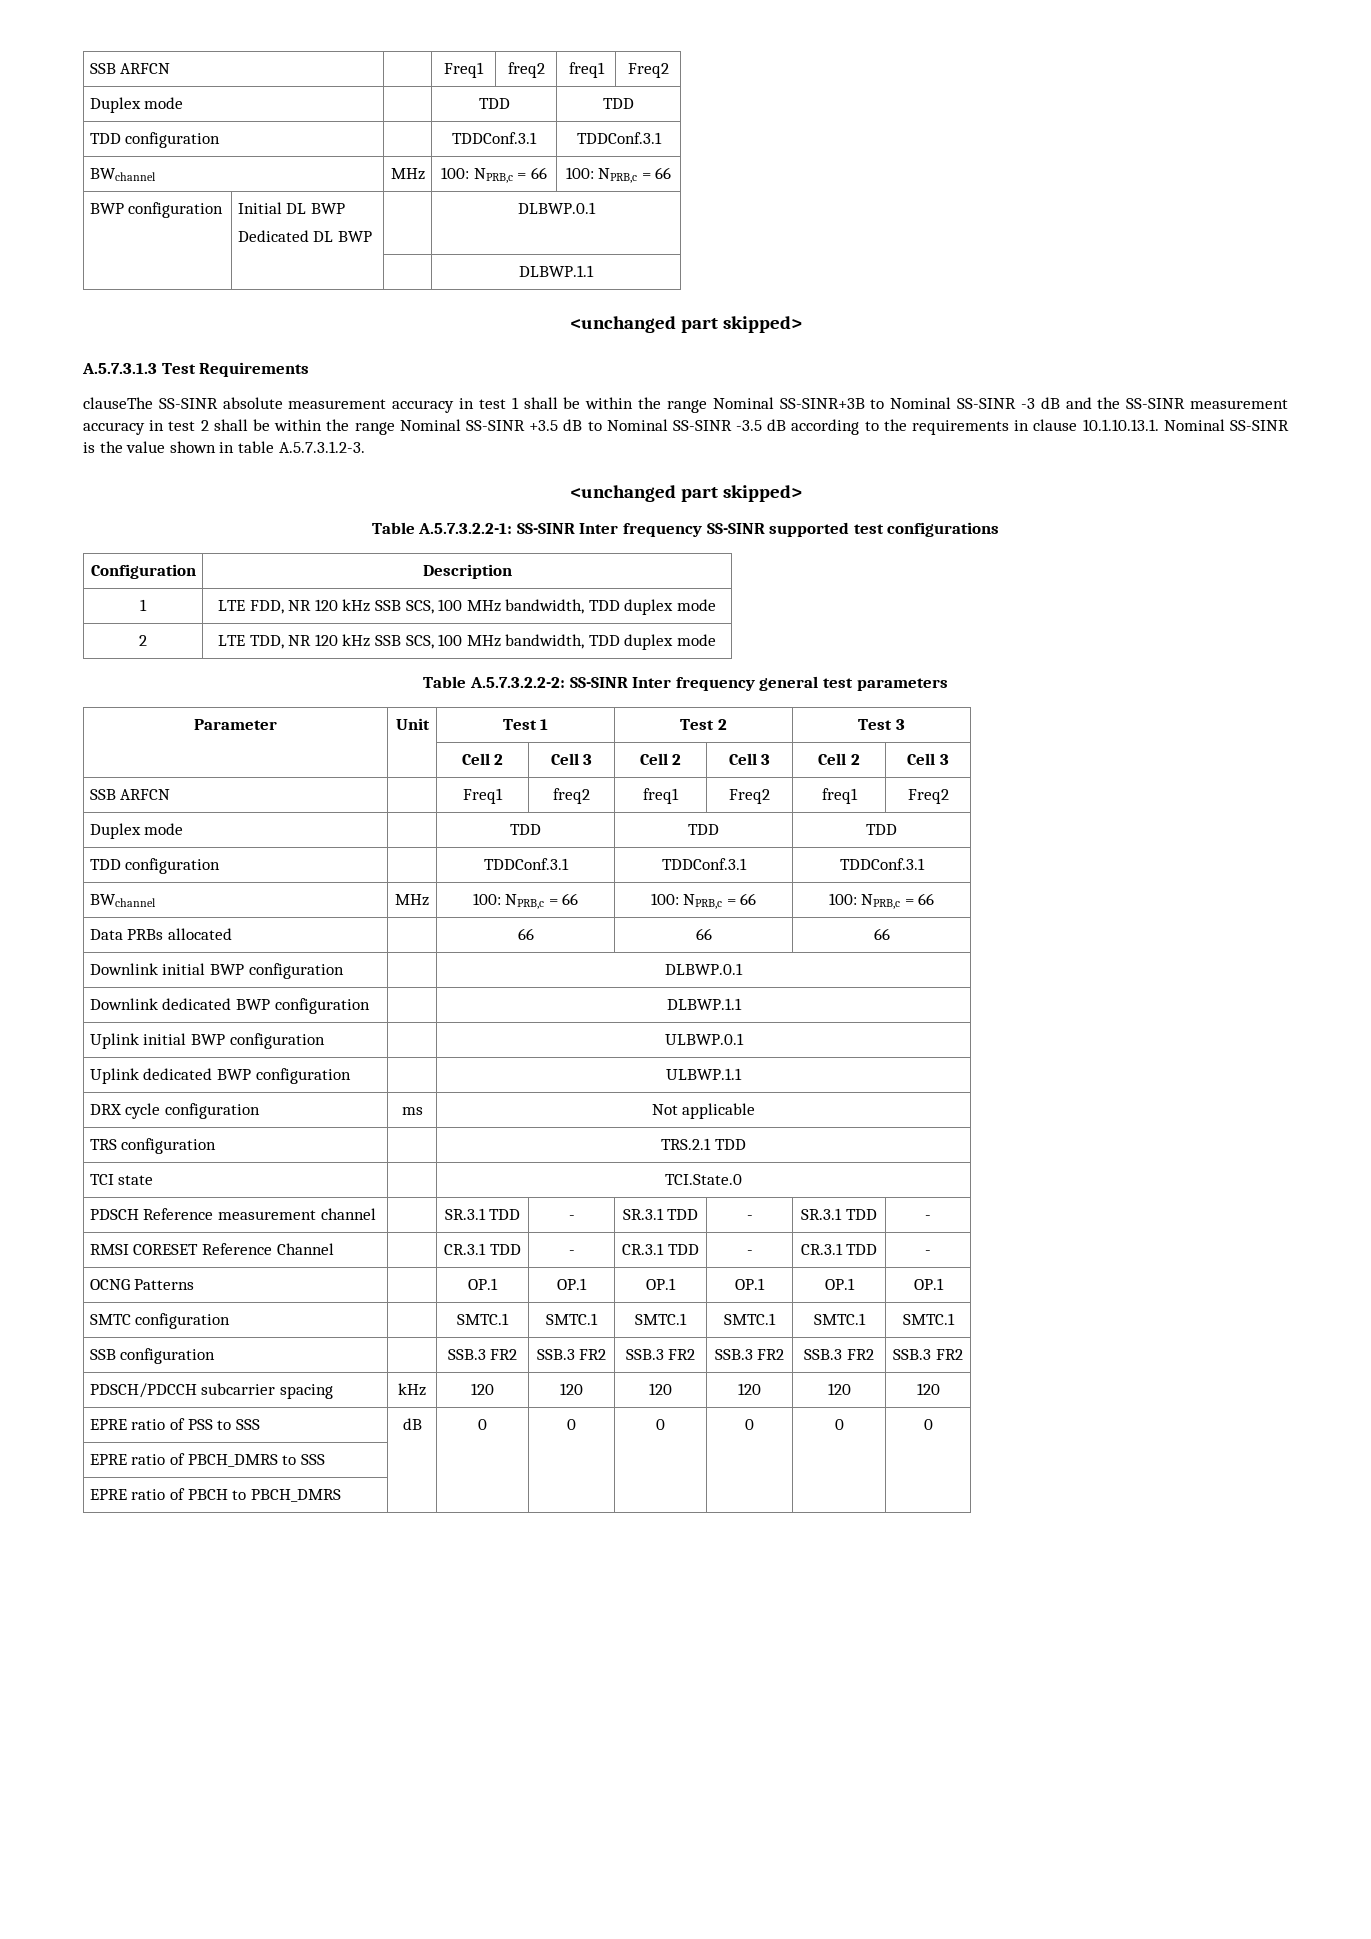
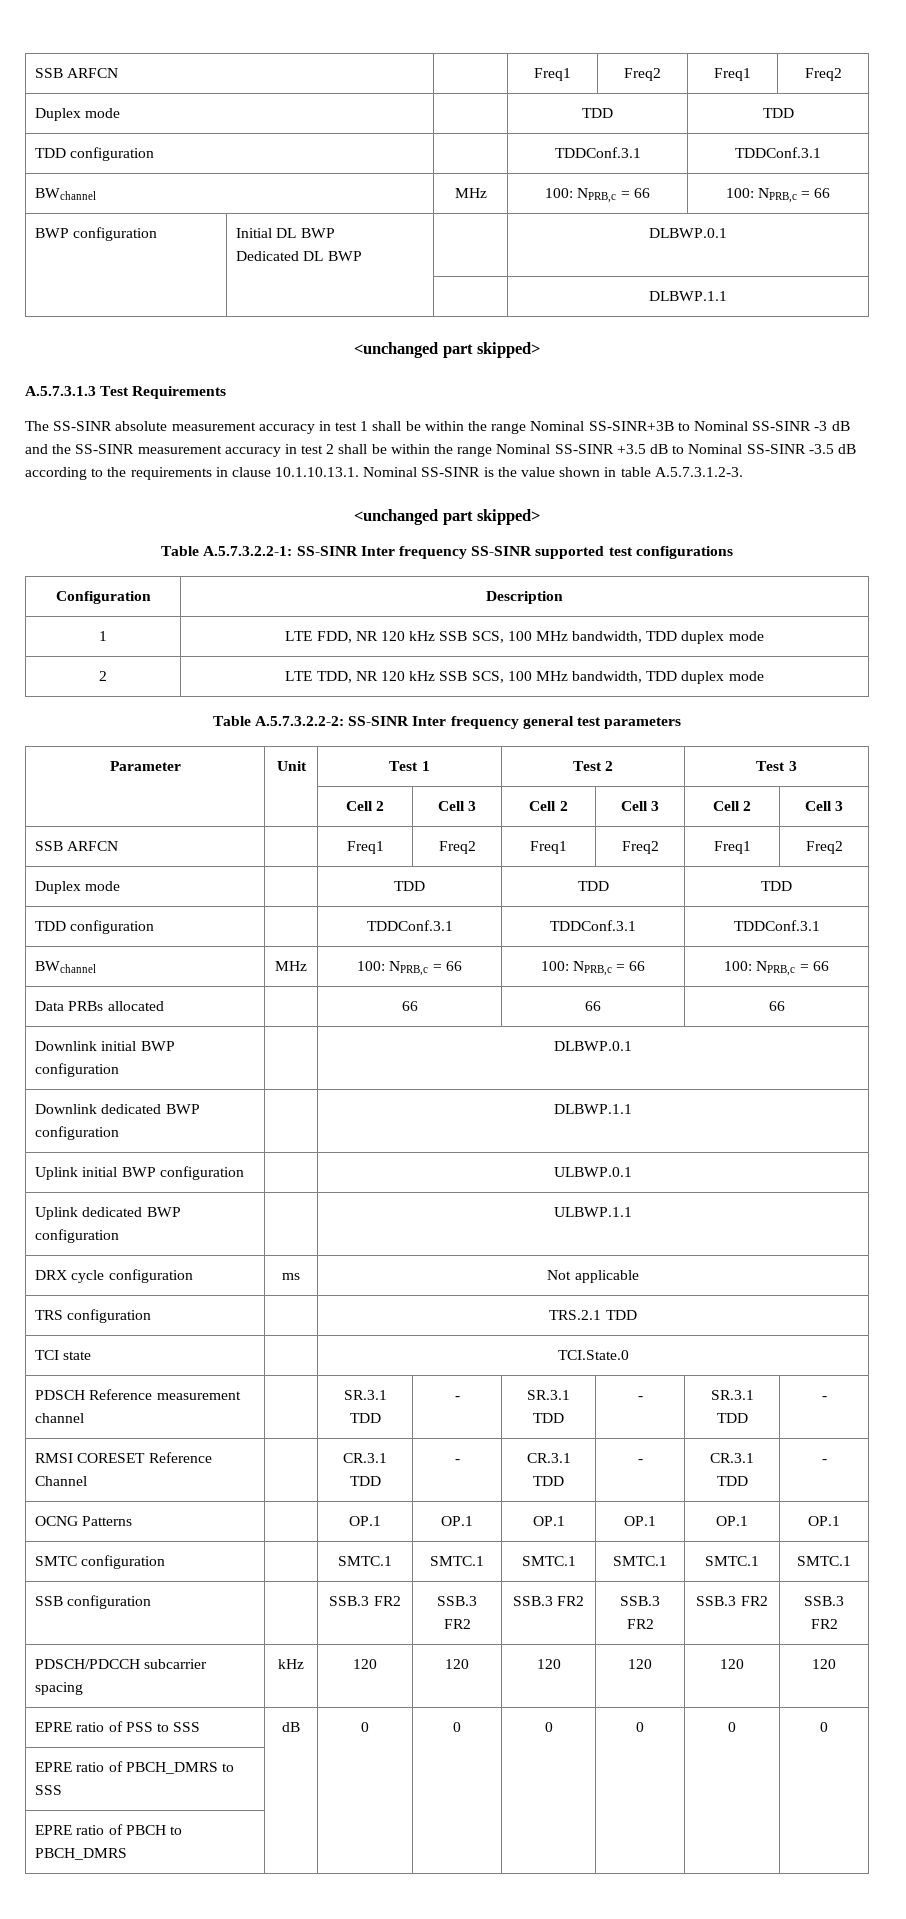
[89,63,171,74] [444,62,484,78] [507,62,545,78] [568,62,605,78] SSB ARFCN | | Freq1 | freq2 | freq1 -> [35,68,119,78] [534,68,571,81] [624,68,661,81] [714,68,751,81] SSB ARFCN | | Freq1 | Freq2 | Freq1
[83,397,153,409] clauseThe -> [25,421,49,431] The
[553,788,590,804] [643,788,679,804] [729,789,770,804] [821,788,858,804] freq2 | freq1 | Freq2 | freq1 -> [438,841,476,854] [530,841,567,854] [621,841,659,854] [713,841,751,854] Freq2 | Freq1 | Freq2 | Freq1

